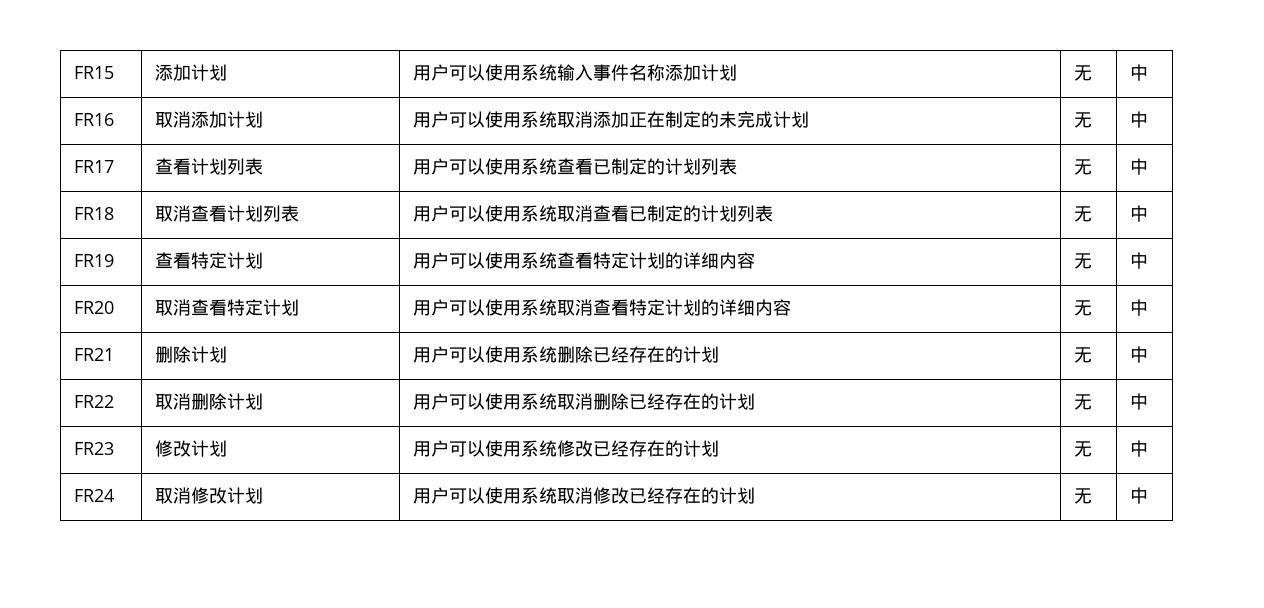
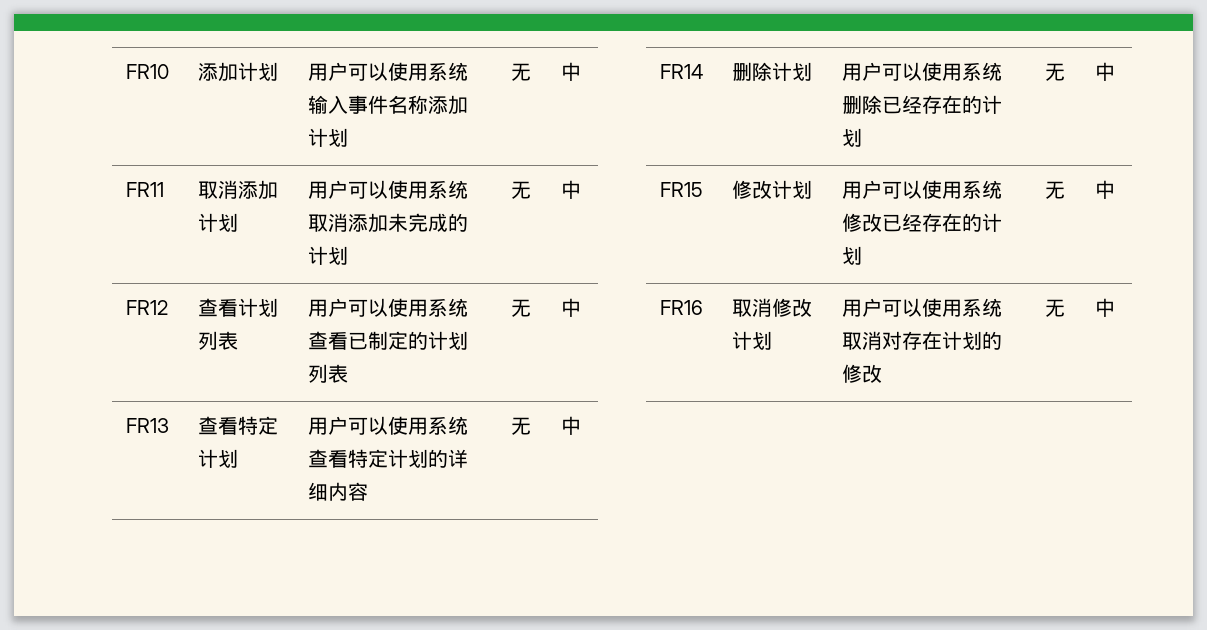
[74,66,115,79] FR15 -> [126,64,170,79] FR10
[74,113,115,126] FR16 -> [126,182,165,197] FR11
[629,111,810,128] [1074,112,1093,128] [1130,111,1149,128] [74,160,115,173] 正在制定的未完成计划 | 无 | 中 // FR17 -> [388,213,469,232] [308,246,349,265] [511,181,532,199] [561,180,582,199] [126,300,169,315] 未完成的计划 | 无 | 中 // FR12
[74,207,115,220] [155,205,300,222] [413,205,774,222] [1074,206,1093,222] [1130,205,1149,222] [74,254,115,267] FR18 | 取消查看计划列表 | 用户可以使用系统取消查看已制定的计划列表 | 无 | 中 // FR19 -> [126,418,170,433] FR13
[74,301,115,314] [155,299,300,316] [413,299,792,316] [1074,300,1093,316] [1130,299,1149,316] [74,348,115,361] FR20 | 取消查看特定计划 | 用户可以使用系统取消查看特定计划的详细内容 | 无 | 中 // FR21 -> [660,64,704,79] FR14
[74,395,115,408] [155,393,264,410] [413,393,756,410] [1074,394,1093,410] [1130,393,1149,410] [74,442,115,455] FR22 | 取消删除计划 | 用户可以使用系统取消删除已经存在的计划 | 无 | 中 // FR23 -> [660,182,704,197] FR15
[74,489,115,502] FR24 -> [660,300,704,315] FR16
[593,487,756,504] 修改已经存在的计划 -> [882,331,1003,350] [842,364,883,383] 对存在计划的修改

